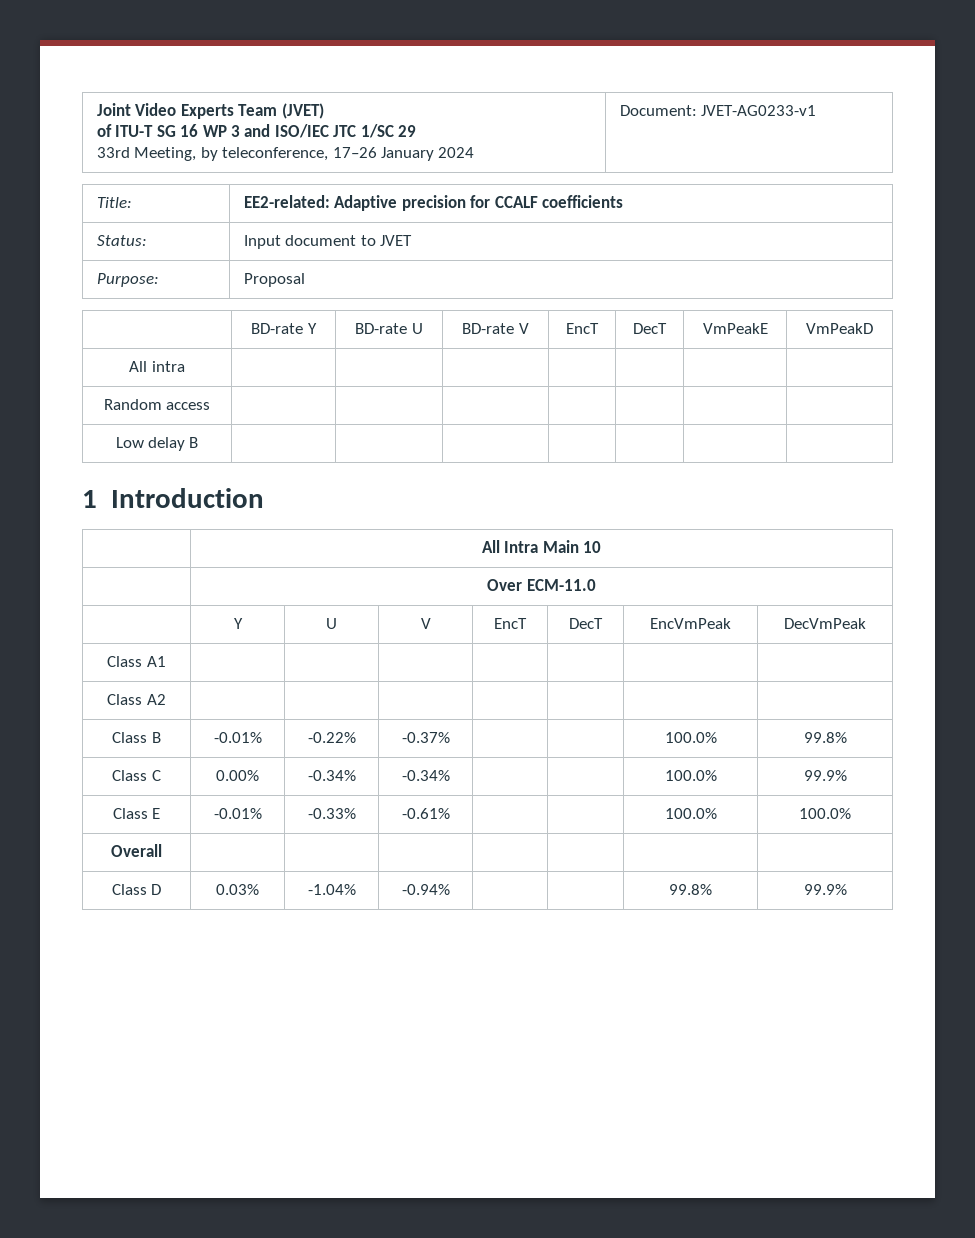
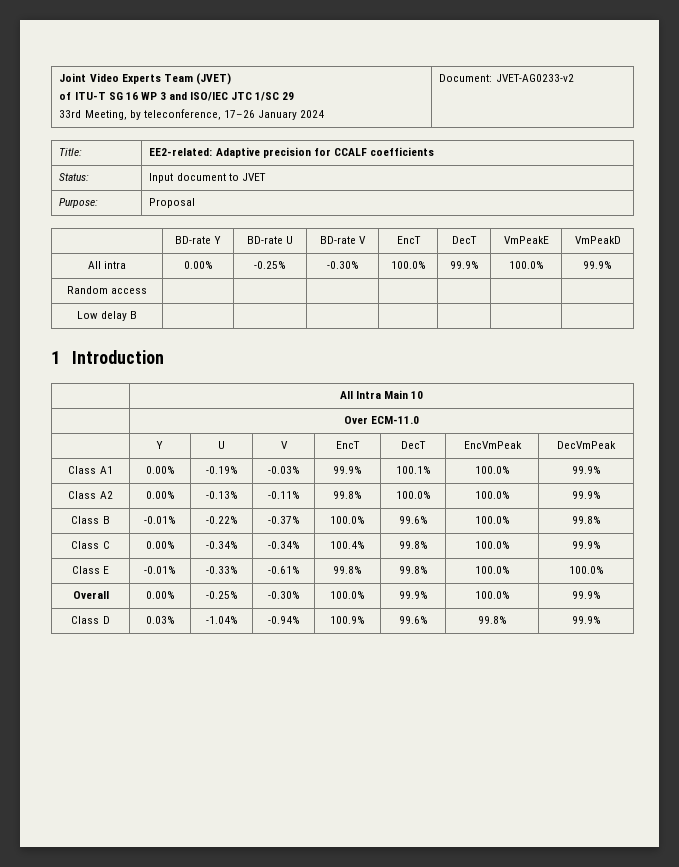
[701,105,817,116] JVET-AG0233-v1 -> [495,74,574,82] JVET-AG0233-v2
(185, 366) | | | | | | -> [183,261,213,269] [254,261,286,269] [326,261,359,269] [390,261,426,269] [449,261,479,269] [508,261,544,269] [583,261,612,269] 0.00% | -0.25% | -0.30% | 100.0% | 99.9% | 100.0% | 99.9%
[107,694,166,705] | | | | | | // Class A2 | | | | | | | -> [145,466,175,474] [205,466,238,474] [267,466,300,474] [333,466,362,474] [395,466,431,474] [474,466,510,474] [571,466,601,474] [68,491,113,499] [145,491,175,499] [205,491,238,499] [267,491,300,499] [333,491,362,499] [395,491,431,499] [474,491,510,499] [571,491,601,499] 0.00% | -0.19% | -0.03% | 99.9% | 100.1% | 100.0% | 99.9% // Class A2 | 0.00% | -0.13% | -0.11% | 99.8% | 100.0% | 100.0% | 99.9%
(450, 737) | -> [330,516,365,524] [398,516,428,524] 100.0% | 99.6%
(450, 775) | -> [330,541,365,549] [398,541,428,549] 100.4% | 99.8%
(450, 813) | -> [333,566,362,574] [398,566,428,574] 99.8% | 99.8%
(162, 850) | | | | | | -> [145,591,175,599] [205,591,238,599] [267,591,300,599] [330,591,365,599] [398,591,428,599] [474,591,510,599] [571,591,601,599] 0.00% | -0.25% | -0.30% | 100.0% | 99.9% | 100.0% | 99.9%
(450, 889) | -> [330,616,365,624] [398,616,428,624] 100.9% | 99.6%

